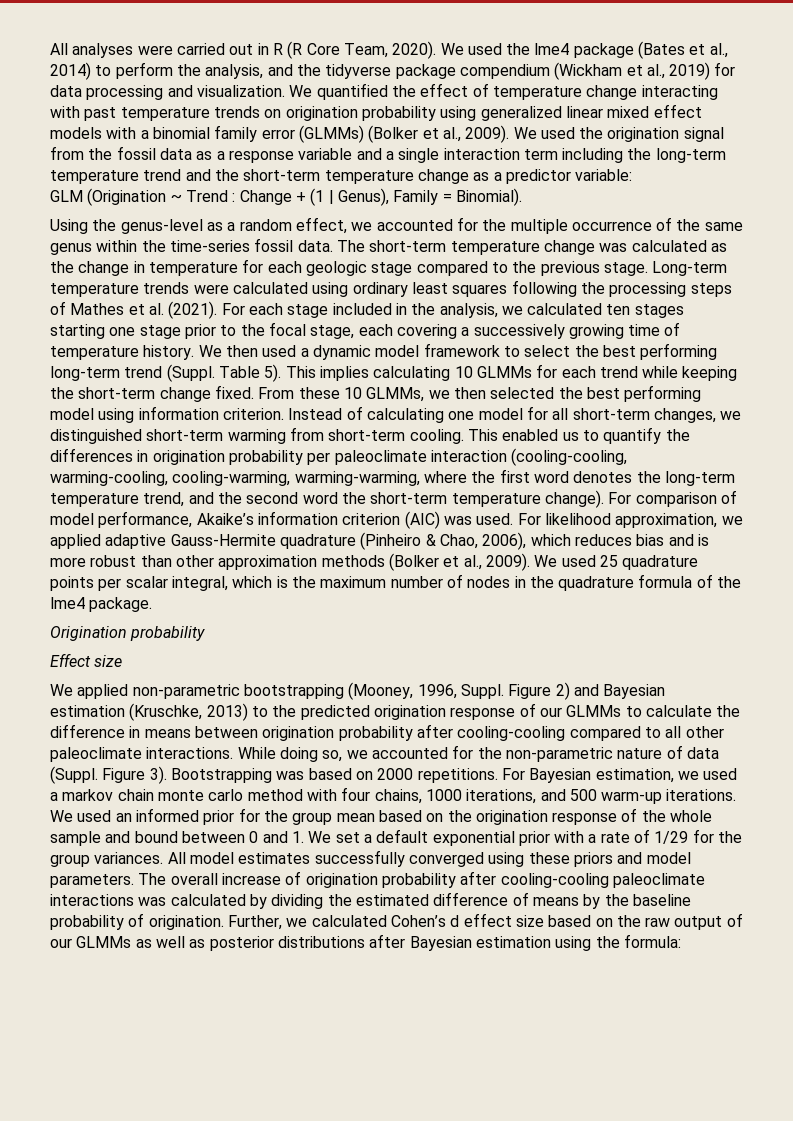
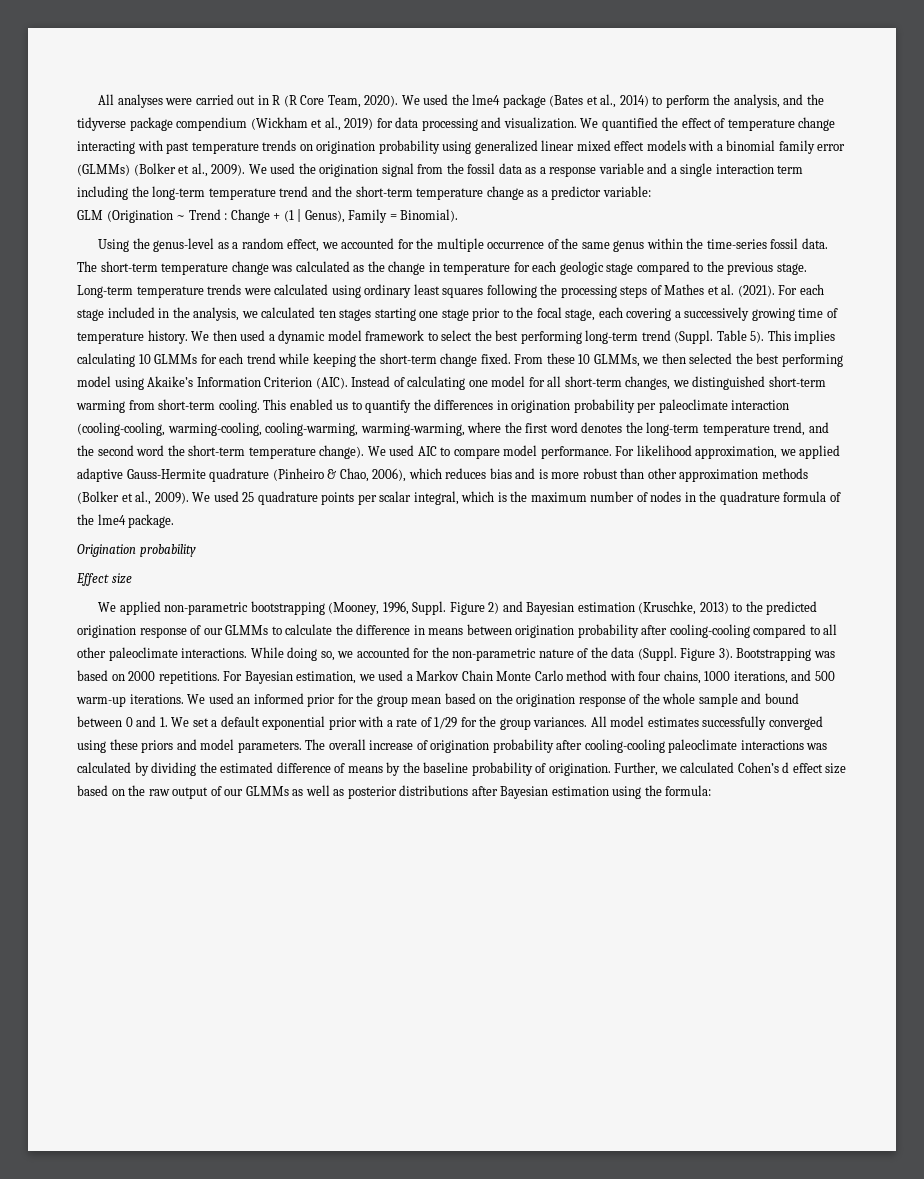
[138,406,284,420] information criterion. -> [147,376,348,389] Akaike’s Information Criterion (AIC).
[608,490,737,507] [50,511,514,529] For comparison of model performance, Akaike’s information criterion (AIC) was used. -> [367,445,612,459] We used AIC to compare model performance.
(683, 752) none -> [590,647,608,658] the
[62,789,244,801] markov chain monte carlo -> [416,670,563,681] Markov Chain Monte Carlo

